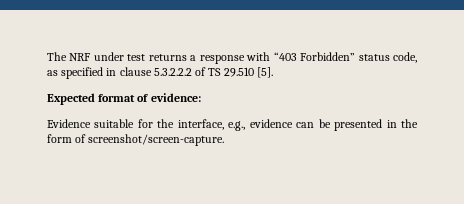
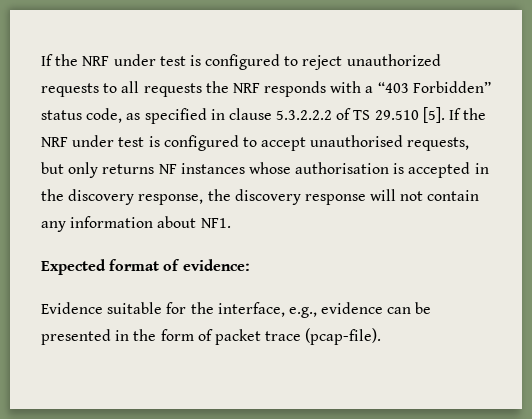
[47,52,271,64] The NRF under test returns a response with -> [41,54,441,70] [41,81,374,97] If the NRF under test is configured to reject unauthorized requests to all requests the NRF responds with a
(273, 72) none -> [449,108,487,120] [41,135,470,151] [41,162,489,178] [41,189,480,205] [41,216,231,232] If the NRF under test is configured to accept unauthorised requests, but only returns NF instances whose authorisation is accepted in the discovery response, the discovery response will not contain any information about NF1.
[88,134,225,146] screenshot/screen-capture. -> [214,328,382,345] packet trace (pcap-file).

